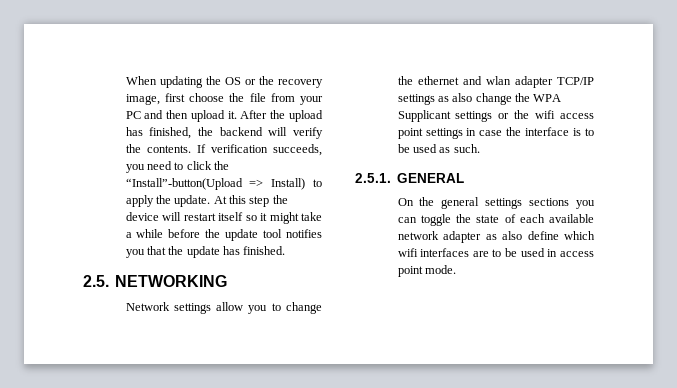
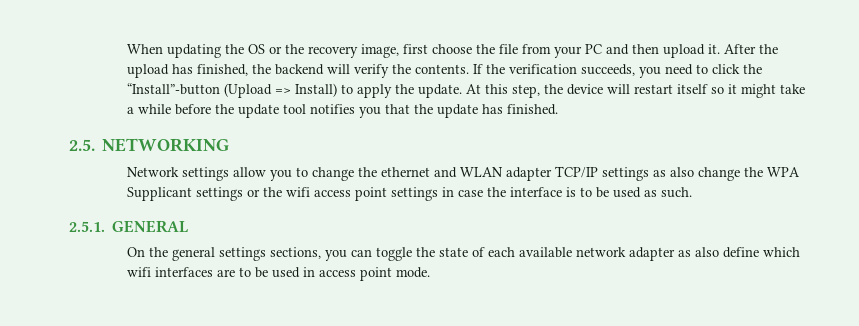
(206, 148) none -> [485,64,505,74] the
[125,178,243,190] “Install”-button(Upload -> [126,83,272,98] “Install”-button (Upload
[249,196,270,207] step -> [511,84,540,98] step,
[485,76,511,85] wlan -> [459,167,503,177] WLAN
[529,198,570,206] sections -> [269,247,321,259] sections,

